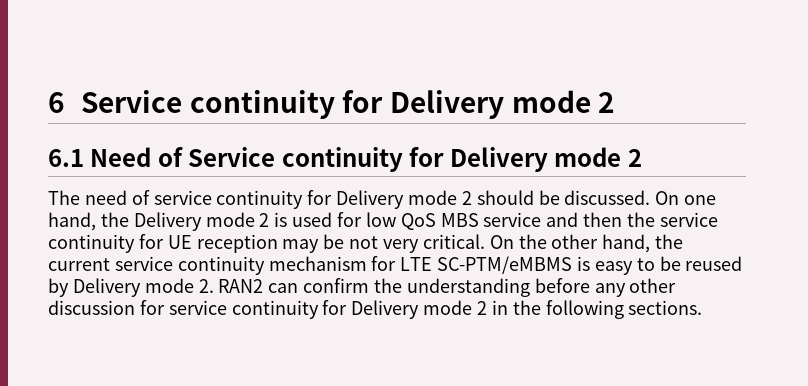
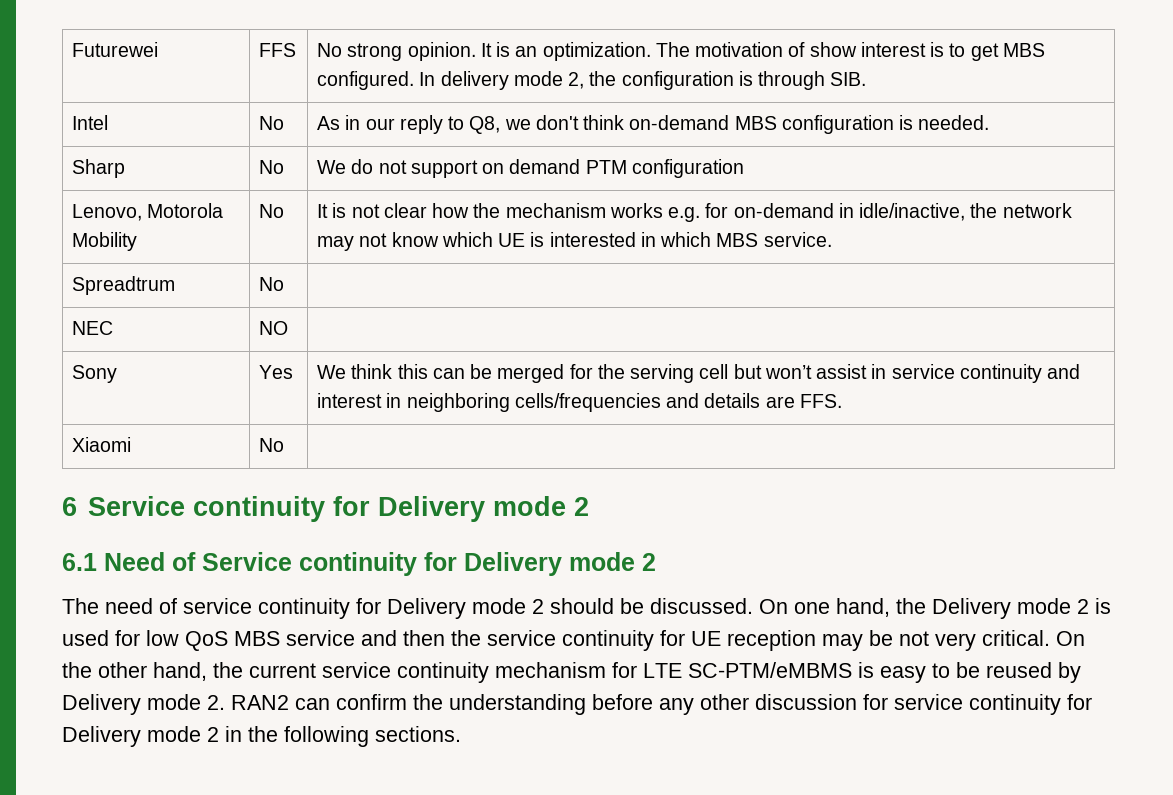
(48, 102) none -> [71,42,158,57] [258,43,296,57] [316,42,1045,61] [316,71,867,90] [71,115,108,130] [258,116,284,130] [316,115,990,134] [71,159,125,178] [258,160,284,174] [316,159,744,178] [71,203,224,221] [71,232,137,251] [258,204,284,218] [316,203,1072,222] [316,232,832,251] [71,276,175,295] [258,277,284,291] [71,321,113,335] [258,321,288,335] [71,365,117,383] [258,365,293,379] [316,364,1081,383] [316,393,842,412] [71,437,131,452] [258,438,284,452] Futurewei | FFS | No strong opinion. It is an optimization. The motivation of show interest is to get MBS configured. In delivery mode 2, the configuration is through SIB. // Intel | No | As in our reply to Q8, we don't think on-demand MBS configuration is needed. // Sharp | No | We do not support on demand PTM configuration // Lenovo, Motorola Mobility | No | It is not clear how the mechanism works e.g. for on-demand in idle/inactive, the network may not know which UE is interested in which MBS service. // Spreadtrum | No | // NEC | NO | // Sony | Yes | We think this can be merged for the serving cell but won’t assist in service continuity and interest in neighboring cells/frequencies and details are FFS. // Xiaomi | No | //

